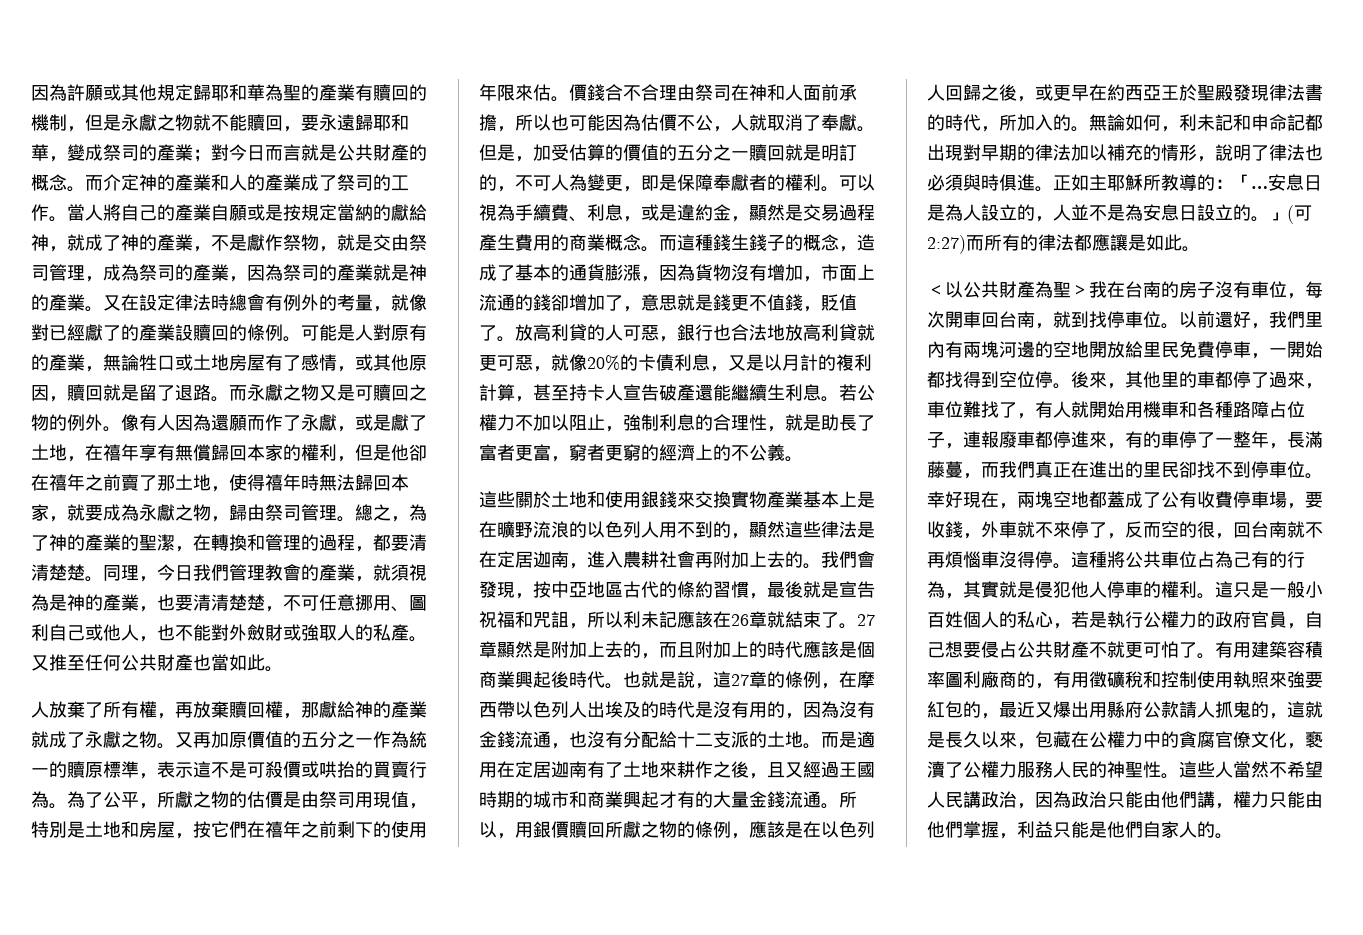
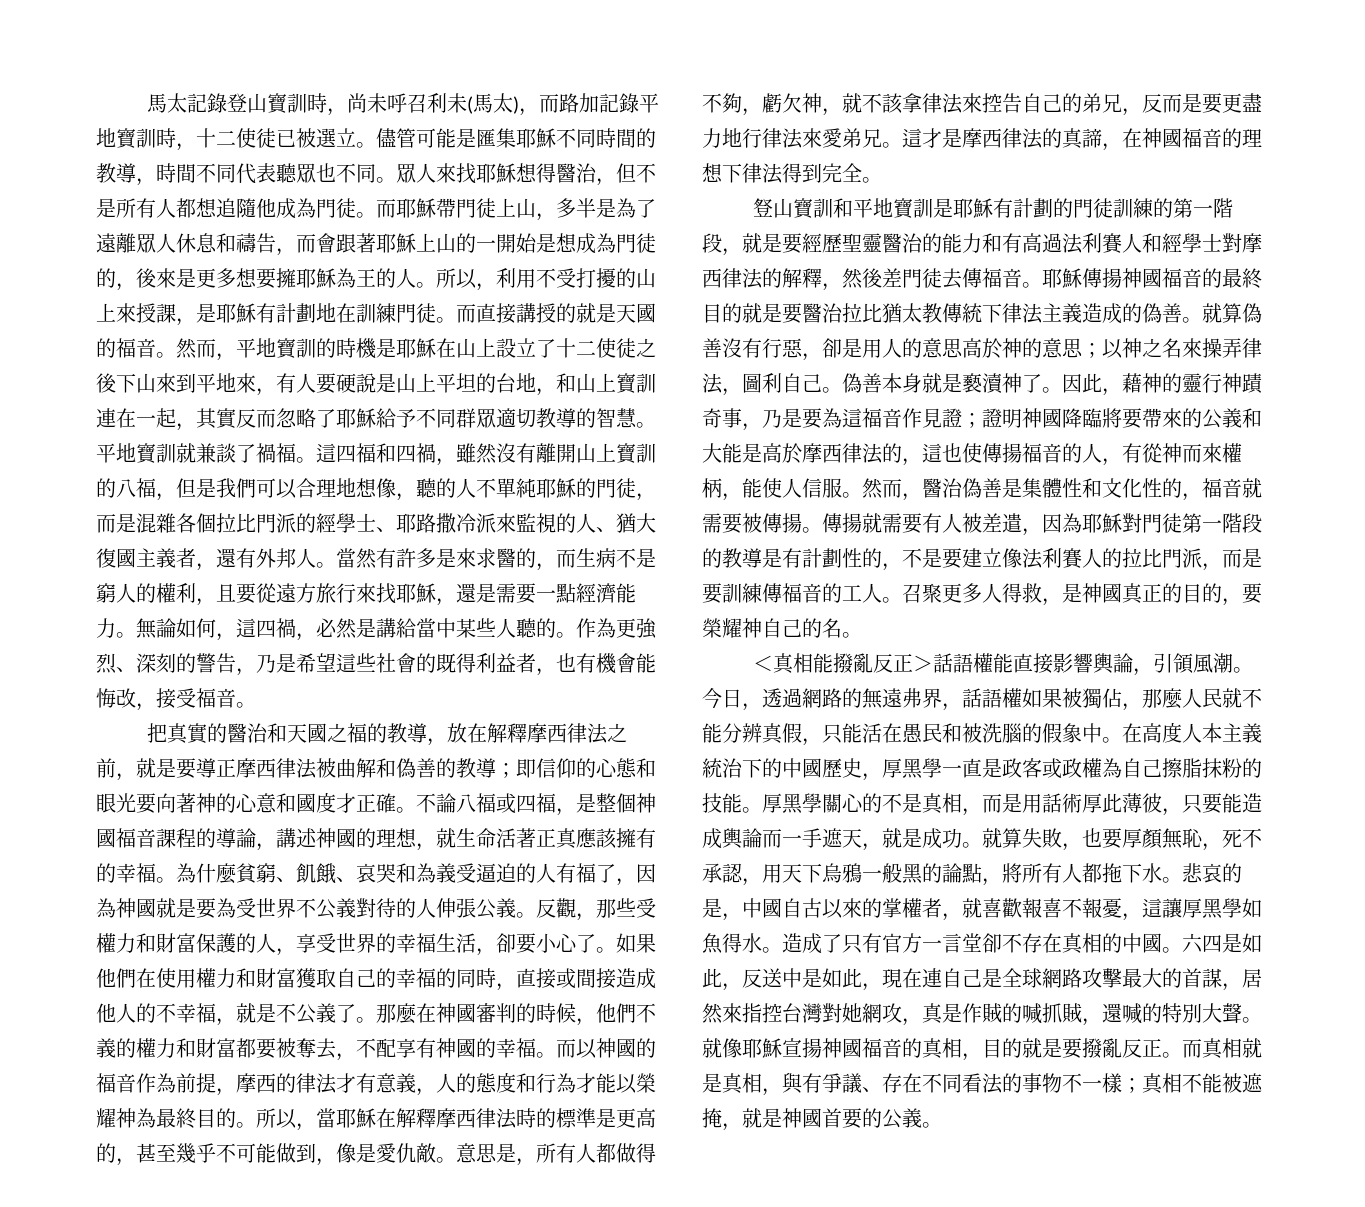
[31,84,427,101] [31,114,409,132] [31,144,427,162] [31,174,409,192] [31,204,427,222] [31,234,427,252] [31,264,427,282] [31,294,427,312] [31,324,427,342] [31,354,427,372] [31,384,427,402] [31,414,427,432] [31,444,427,462] [31,474,409,492] [31,504,427,522] [31,534,427,552] [31,564,427,582] [31,594,427,612] [31,624,427,642] [31,654,283,672] [31,701,427,719] [31,731,427,749] [31,761,427,779] [31,791,427,809] [31,821,427,839] [479,84,857,102] [479,114,875,132] [479,144,857,162] [479,174,875,192] [479,204,875,222] [479,234,875,252] [479,264,875,282] [479,294,857,312] [479,324,875,342] [479,354,872,372] [479,384,875,402] [479,414,875,432] [479,444,803,462] [479,491,875,508] [479,521,875,539] [479,551,875,569] [479,581,875,599] [479,611,875,629] [479,641,875,659] [479,671,875,689] [479,701,875,719] [479,731,875,749] [479,761,875,779] [479,791,857,809] [479,821,875,839] [927,84,1323,102] [927,114,1323,132] [927,144,1323,162] [927,174,1322,192] [927,204,1312,224] [927,234,1200,254] [927,281,1323,299] [927,311,1323,329] [927,341,1323,359] [927,371,1323,389] [927,401,1305,419] [927,431,1323,449] [927,461,1323,479] [927,491,1323,509] [927,521,1323,539] [927,551,1305,569] [927,581,1323,599] [927,611,1323,629] [927,641,1323,659] [927,671,1323,689] [927,701,1323,719] [927,731,1323,749] [927,761,1323,779] [927,791,1323,809] [927,821,1215,839] 因為許願或其他規定歸耶和華為聖的產業有贖回的機制，但是永獻之物就不能贖回，要永遠歸耶和華，變成祭司的產業；對今日而言就是公共財產的概念。而介定神的產業和人的產業成了祭司的工作。當人將自己的產業自願或是按規定當納的獻給神，就成了神的產業，不是獻作祭物，就是交由祭司管理，成為祭司的產業，因為祭司的產業就是神的產業。又在設定律法時總會有例外的考量，就像對已經獻了的產業設贖回的條例。可能是人對原有的產業，無論牲口或土地房屋有了感情，或其他原因，贖回就是留了退路。而永獻之物又是可贖回之物的例外。像有人因為還願而作了永獻，或是獻了土地，在禧年享有無償歸回本家的權利，但是他卻在禧年之前賣了那土地，使得禧年時無法歸回本家，就要成為永獻之物，歸由祭司管理。總之，為了神的產業的聖潔，在轉換和管理的過程，都要清清楚楚。同理，今日我們管理教會的產業，就須視為是神的產業，也要清清楚楚，不可任意挪用、圖利自己或他人，也不能對外斂財或強取人的私產。又推至任何公共財產也當如此。 // 人放棄了所有權，再放棄贖回權，那獻給神的產業就成了永獻之物。又再加原價值的五分之一作為統一的贖原標準，表示這不是可殺價或哄抬的買賣行為。為了公平，所獻之物的估價是由祭司用現值，特別是土地和房屋，按它們在禧年之前剩下的使用年限來估。價錢合不合理由祭司在神和人面前承擔，所以也可能因為估價不公，人就取消了奉獻。但是，加受估算的價值的五分之一贖回就是明訂的，不可人為變更，即是保障奉獻者的權利。可以視為手續費、利息，或是違約金，顯然是交易過程產生費用的商業概念。而這種錢生錢子的概念，造成了基本的通貨膨漲，因為貨物沒有增加，市面上流通的錢卻增加了，意思就是錢更不值錢，貶值了。放高利貸的人可惡，銀行也合法地放高利貸就更可惡，就像20%的卡債利息，又是以月計的複利計算，甚至持卡人宣告破產還能繼續生利息。若公權力不加以阻止，強制利息的合理性，就是助長了富者更富，窮者更窮的經濟上的不公義。 // 這些關於土地和使用銀錢來交換實物產業基本上是在曠野流浪的以色列人用不到的，顯然這些律法是在定居迦南，進入農耕社會再附加上去的。我們會發現，按中亞地區古代的條約習慣，最後就是宣告祝福和咒詛，所以利未記應該在26章就結束了。27章顯然是附加上去的，而且附加上的時代應該是個商業興起後時代。也就是說，這27章的條例，在摩西帶以色列人出埃及的時代是沒有用的，因為沒有金錢流通，也沒有分配給十二支派的土地。而是適用在定居迦南有了土地來耕作之後，且又經過王國時期的城市和商業興起才有的大量金錢流通。所以，用銀價贖回所獻之物的條例，應該是在以色列人回歸之後，或更早在約西亞王於聖殿發現律法書的時代，所加入的。無論如何，利未記和申命記都出現對早期的律法加以補充的情形，說明了律法也必須與時俱進。正如主耶穌所教導的：「…安息日是為人設立的，人並不是為安息日設立的。」(可2:27)而所有的律法都應讓是如此。 // ＜以公共財產為聖＞我在台南的房子沒有車位，每次開車回台南，就到找停車位。以前還好，我們里內有兩塊河邊的空地開放給里民免費停車，一開始都找得到空位停。後來，其他里的車都停了過來，車位難找了，有人就開始用機車和各種路障占位子，連報廢車都停進來，有的車停了一整年，長滿藤蔓，而我們真正在進出的里民卻找不到停車位。幸好現在，兩塊空地都蓋成了公有收費停車場，要收錢，外車就不來停了，反而空的很，回台南就不再煩惱車沒得停。這種將公共車位占為己有的行為，其實就是侵犯他人停車的權利。這只是一般小百姓個人的私心，若是執行公權力的政府官員，自己想要侵占公共財產不就更可怕了。有用建築容積率圖利廠商的，有用徵礦稅和控制使用執照來強要紅包的，最近又爆出用縣府公款請人抓鬼的，這就是長久以來，包藏在公權力中的貪腐官僚文化，褻瀆了公權力服務人民的神聖性。這些人當然不希望人民講政治，因為政治只能由他們講，權力只能由他們掌握，利益只能是他們自家人的 -> [147,93,660,116] [96,128,656,151] [96,163,656,186] [96,198,656,221] [96,233,656,256] [96,268,656,291] [96,303,656,326] [96,338,656,361] [96,373,656,396] [96,408,656,431] [96,443,656,466] [96,478,656,501] [96,513,656,533] [96,548,656,571] [96,583,636,606] [96,618,657,641] [96,653,656,676] [96,688,256,711] [147,723,628,746] [96,758,656,781] [96,792,656,816] [96,828,656,851] [96,863,656,886] [96,898,656,921] [96,933,656,956] [96,968,656,991] [96,1003,656,1026] [96,1038,656,1061] [96,1072,656,1096] [96,1108,656,1131] [96,1143,656,1166] [702,93,1262,116] [702,128,1262,151] [702,163,882,184] [753,198,1234,219] [702,233,1262,256] [702,268,1262,291] [702,303,1262,324] [702,338,1262,361] [702,373,1263,396] [702,408,1262,431] [702,443,1242,466] [702,478,1262,501] [702,513,1262,536] [702,548,1262,571] [702,583,1262,606] [702,618,862,638] [753,653,1254,676] [702,688,1262,711] [702,722,1262,746] [702,758,1262,781] [702,793,1262,816] [702,828,1262,851] [702,863,1242,886] [702,898,1262,921] [702,933,1262,954] [702,968,1262,991] [702,1003,1262,1026] [702,1038,1262,1061] [702,1072,1263,1096] [702,1108,922,1131] 馬太記錄登山寶訓時，尚未呼召利未(馬太)，而路加記錄平地寶訓時，十二使徒已被選立。儘管可能是匯集耶穌不同時間的教導，時間不同代表聽眾也不同。眾人來找耶穌想得醫治，但不是所有人都想追隨他成為門徒。而耶穌帶門徒上山，多半是為了遠離眾人休息和禱告，而會跟著耶穌上山的一開始是想成為門徒的，後來是更多想要擁耶穌為王的人。所以，利用不受打擾的山上來授課，是耶穌有計劃地在訓練門徒。而直接講授的就是天國的福音。然而，平地寶訓的時機是耶穌在山上設立了十二使徒之後下山來到平地來，有人要硬說是山上平坦的台地，和山上寶訓連在一起，其實反而忽略了耶穌給予不同群眾適切教導的智慧。平地寶訓就兼談了禍福。這四福和四禍，雖然沒有離開山上寶訓的八福，但是我們可以合理地想像，聽的人不單純耶穌的門徒，而是混雜各個拉比門派的經學士、耶路撒冷派來監視的人、猶大復國主義者，還有外邦人。當然有許多是來求醫的，而生病不是窮人的權利，且要從遠方旅行來找耶穌，還是需要一點經濟能力。無論如何，這四禍，必然是講給當中某些人聽的。作為更強烈、深刻的警告，乃是希望這些社會的既得利益者，也有機會能悔改，接受福音。 // 把真實的醫治和天國之福的教導，放在解釋摩西律法之前，就是要導正摩西律法被曲解和偽善的教導；即信仰的心態和眼光要向著神的心意和國度才正確。不論八福或四福，是整個神國福音課程的導論，講述神國的理想，就生命活著正真應該擁有的幸福。為什麼貧窮、飢餓、哀哭和為義受逼迫的人有福了，因為神國就是要為受世界不公義對待的人伸張公義。反觀，那些受權力和財富保護的人，享受世界的幸福生活，卻要小心了。如果他們在使用權力和財富獲取自己的幸福的同時，直接或間接造成他人的不幸福，就是不公義了。那麼在神國審判的時候，他們不義的權力和財富都要被奪去，不配享有神國的幸福。而以神國的福音作為前提，摩西的律法才有意義，人的態度和行為才能以榮耀神為最終目的。所以，當耶穌在解釋摩西律法時的標準是更高的，甚至幾乎不可能做到，像是愛仇敵。意思是，所有人都做得不夠，虧欠神，就不該拿律法來控告自己的弟兄，反而是要更盡力地行律法來愛弟兄。這才是摩西律法的真諦，在神國福音的理想下律法得到完全。 // 豋山寶訓和平地寶訓是耶穌有計劃的門徒訓練的第一階段，就是要經歷聖靈醫治的能力和有高過法利賽人和經學士對摩西律法的解釋，然後差門徒去傳福音。耶穌傳揚神國福音的最終目的就是要醫治拉比猶太教傳統下律法主義造成的偽善。就算偽善沒有行惡，卻是用人的意思高於神的意思；以神之名來操弄律法，圖利自己。偽善本身就是褻瀆神了。因此，藉神的靈行神蹟奇事，乃是要為這福音作見證；證明神國降臨將要帶來的公義和大能是高於摩西律法的，這也使傳揚福音的人，有從神而來權柄，能使人信服。然而，醫治偽善是集體性和文化性的，福音就需要被傳揚。傳揚就需要有人被差遣，因為耶穌對門徒第一階段的教導是有計劃性的，不是要建立像法利賽人的拉比門派，而是要訓練傳福音的工人。召聚更多人得救，是神國真正的目的，要榮耀神自己的名。 // ＜真相能撥亂反正＞話語權能直接影響輿論，引領風潮。今日，透過網路的無遠弗界，話語權如果被獨佔，那麼人民就不能分辨真假，只能活在愚民和被洗腦的假象中。在高度人本主義統治下的中國歷史，厚黑學一直是政客或政權為自己擦脂抹粉的技能。厚黑學關心的不是真相，而是用話術厚此薄彼，只要能造成輿論而一手遮天，就是成功。就算失敗，也要厚顏無恥，死不承認，用天下烏鴉一般黑的論點，將所有人都拖下水。悲哀的是，中國自古以來的掌權者，就喜歡報喜不報憂，這讓厚黑學如魚得水。造成了只有官方一言堂卻不存在真相的中國。六四是如此，反送中是如此，現在連自己是全球網路攻擊最大的首謀，居然來指控台灣對她網攻，真是作賊的喊抓賊，還喊的特別大聲。就像耶穌宣揚神國福音的真相，目的就是要撥亂反正。而真相就是真相，與有爭議、存在不同看法的事物不一樣；真相不能被遮掩，就是神國首要的公義

